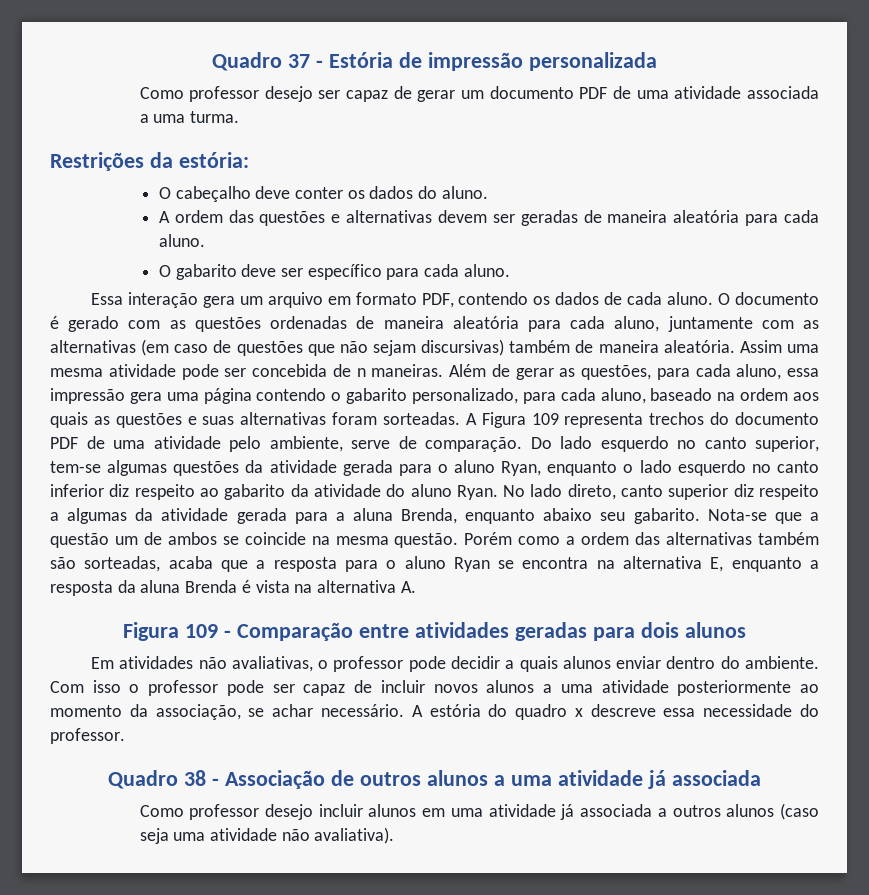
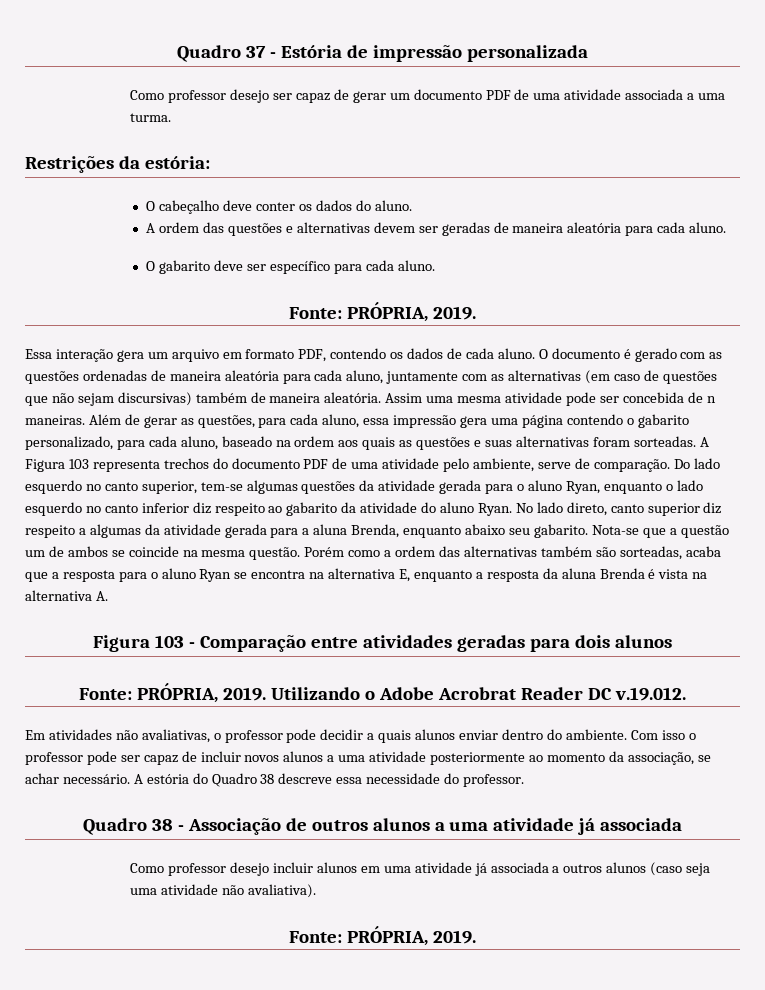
(510, 270) none -> [289,302,476,322] // Fonte: PRÓPRIA, 2019.
[531,413,559,425] 109 -> [68,459,89,469] 103
[185,624,219,638] 109 -> [155,635,185,648] 103
(746, 630) none -> [79,683,686,703] // Fonte: PRÓPRIA, 2019. Utilizando o Adobe Acrobrat Reader DC v.19.012.
[515,704,583,720] quadro x -> [211,773,275,787] Quadro 38
(395, 835) none -> [289,926,476,946] // Fonte: PRÓPRIA, 2019.

